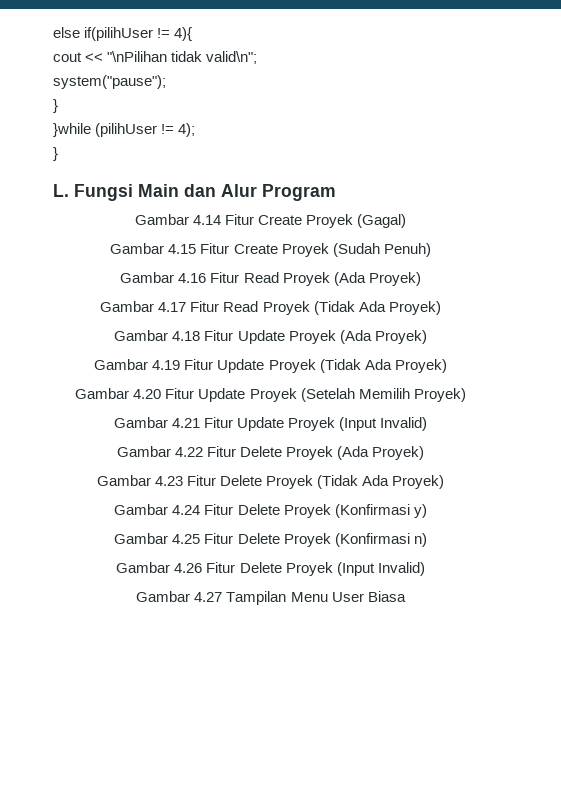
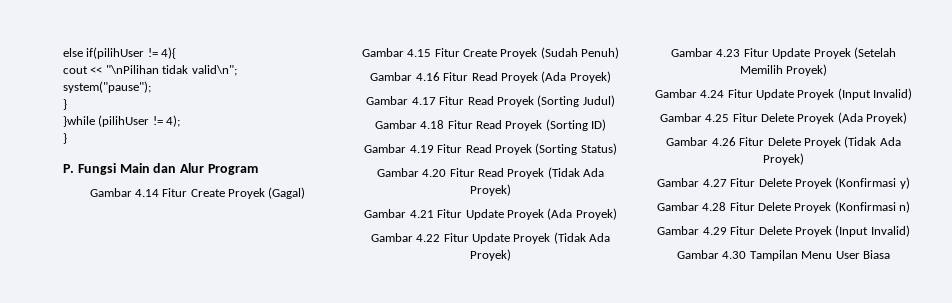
[53,184,69,197] L. -> [63,164,74,173] P.
[313,301,441,315] [114,330,201,341] (Tidak Ada Proyek) // Gambar 4.18 -> [537,95,615,107] [374,119,607,131] [364,143,617,155] [376,167,605,179] [470,184,511,196] [364,209,434,218] (Sorting Judul) // Gambar 4.18 Fitur Read Proyek (Sorting ID) // Gambar 4.19 Fitur Read Proyek (Sorting Status) // Gambar 4.20 Fitur Read Proyek (Tidak Ada Proyek) // Gambar 4.21
[152,360,181,370] 4.19 -> [416,234,441,242] 4.22
[133,389,162,399] 4.20 -> [716,49,741,57] 4.23
[171,418,200,428] 4.21 -> [700,90,725,98] 4.24
[174,447,203,457] 4.22 -> [705,114,730,122] 4.25
[154,476,183,486] 4.23 -> [711,137,736,146] 4.26
[172,505,201,515] 4.24 -> [702,179,727,187] 4.27
[172,534,201,544] 4.25 -> [702,202,727,211] 4.28
[174,563,203,573] 4.26 -> [702,227,727,235] 4.29
[194,592,223,602] 4.27 -> [722,251,747,259] 4.30

